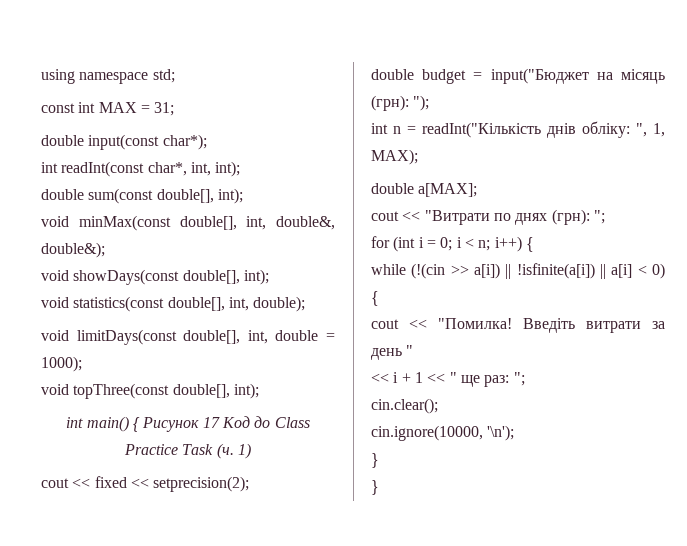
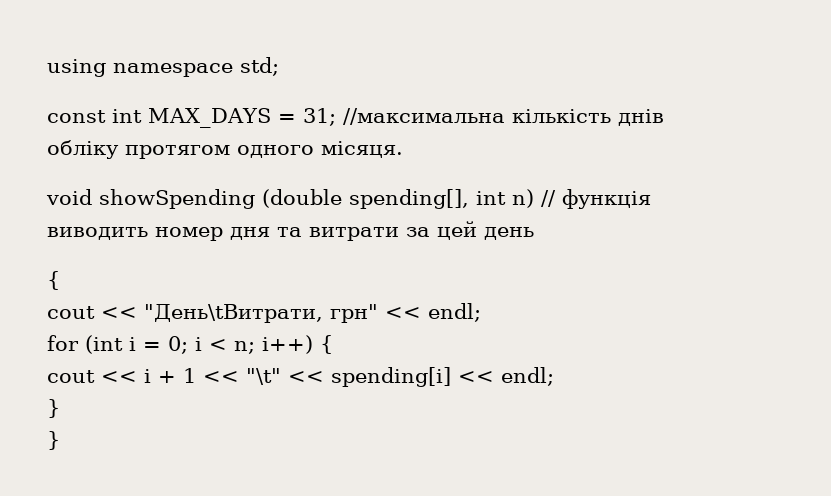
[98,102,137,113] MAX -> [148,108,271,128] MAX_DAYS
[41,134,207,150] [41,161,241,177] [41,188,243,204] [41,215,335,231] [41,242,105,258] [41,269,269,285] [41,296,306,312] [41,329,335,345] [41,356,82,372] [41,383,259,399] [66,416,310,432] [124,443,251,459] [41,476,250,492] [371,68,665,84] [371,95,430,111] [371,121,665,138] [371,149,418,165] [371,183,478,197] [371,209,605,225] // double input(const char*); // int readInt(const char*, int, int); // double sum(const double[], int); // void minMax(const double[], int, double&, double&); // void showDays(const double[], int); // void statistics(const double[], int, double); // void limitDays(const double[], int, double = 1000); // void topThree(const double[], int); // int main() { Рисунок 17 Код до Class Practice Task (ч. 1) // cout << fixed << setprecision(2); // double budget = input("Бюджет на місяць (грн): "); // int n = readInt("Кількість днів обліку: ", 1, MAX); // double a[MAX]; // cout << "Витрати по днях (грн): "; -> [342,108,664,126] [47,140,403,159] [46,189,651,209] [47,221,534,241] [47,271,60,290] [47,303,481,323] //максимальна кількість днів обліку протягом одного місяця. // void showSpending (double spending[], int n) // функція виводить номер дня та витрати за цей день // { // cout << "День\tВитрати, грн" << endl;
[371,263,665,279] [371,291,379,306] [371,318,665,333] [371,345,414,360] [371,372,525,387] [371,398,438,414] [371,425,515,441] while (!(cin >> a[i]) || !isfinite(a[i]) || a[i] < 0) { // cout << "Помилка! Введіть витрати за день " // << i + 1 << " ще раз: "; // cin.clear(); // cin.ignore(10000, '\n'); -> [47,367,554,387] cout << i + 1 << "\t" << spending[i] << endl;

